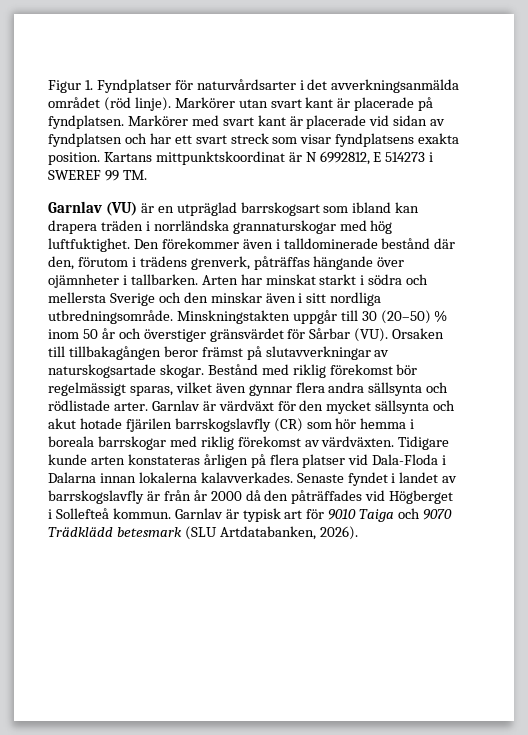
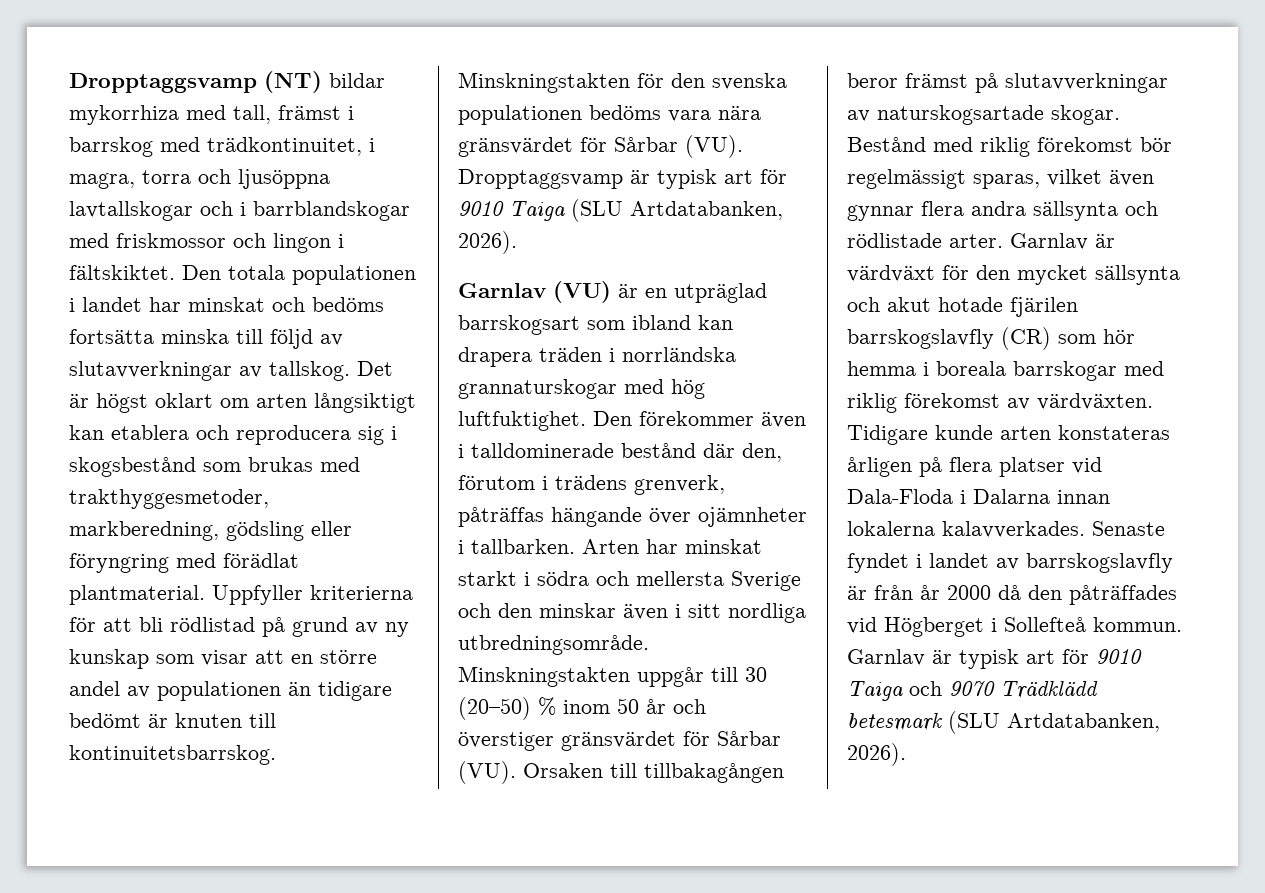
[48,79,460,93] [48,97,434,111] [48,115,446,129] [48,133,460,147] [48,151,434,165] [48,170,147,181] Figur 1. Fyndplatser för naturvårdsarter i det avverkningsanmälda området (röd linje). Markörer utan svart kant är placerade på fyndplatsen. Markörer med svart kant är placerade vid sidan av fyndplatsen och har ett svart streck som visar fyndplatsens exakta position. Kartans mittpunktskoordinat är N 6992812, E 514273 i SWEREF 99 TM. -> [69,71,385,93] [69,105,354,125] [69,137,375,157] [69,169,330,189] [69,201,410,221] [69,233,344,253] [69,265,416,285] [69,297,384,312] [69,329,343,349] [69,361,393,381] [69,393,416,413] [69,425,397,445] [69,457,360,477] [69,489,269,509] [69,521,352,541] [69,553,299,573] [69,585,413,605] [69,617,409,637] [69,649,377,669] [69,681,392,701] [69,713,276,728] [69,745,276,765] [458,72,787,93] [458,105,761,125] [458,135,743,158] [458,169,787,189] [458,199,783,222] [458,231,517,254] Dropptaggsvamp (NT) bildar mykorrhiza med tall, främst i barrskog med trädkontinuitet, i magra, torra och ljusöppna lavtallskogar och i barrblandskogar med friskmossor och lingon i fältskiktet. Den totala populationen i landet har minskat och bedöms fortsätta minska till följd av slutavverkningar av tallskog. Det är högst oklart om arten långsiktigt kan etablera och reproducera sig i skogsbestånd som brukas med trakthyggesmetoder, markberedning, gödsling eller föryngring med förädlat plantmaterial. Uppfyller kriterierna för att bli rödlistad på grund av ny kunskap som visar att en större andel av populationen än tidigare bedömt är knuten till kontinuitetsbarrskog. Minskningstakten för den svenska populationen bedöms vara nära gränsvärdet för Sårbar (VU). Dropptaggsvamp är typisk art för 9010 Taiga (SLU Artdatabanken, 2026).

